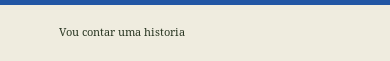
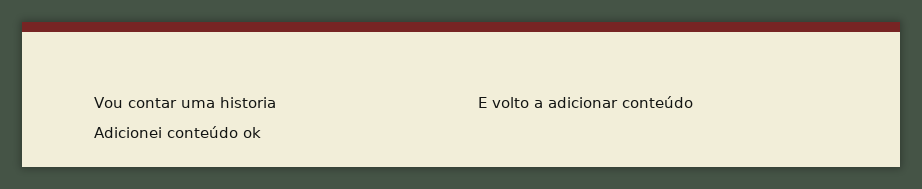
(185, 32) none -> [94,126,261,138] [478,96,693,108] // Adicionei conteúdo ok // E volto a adicionar conteúdo

